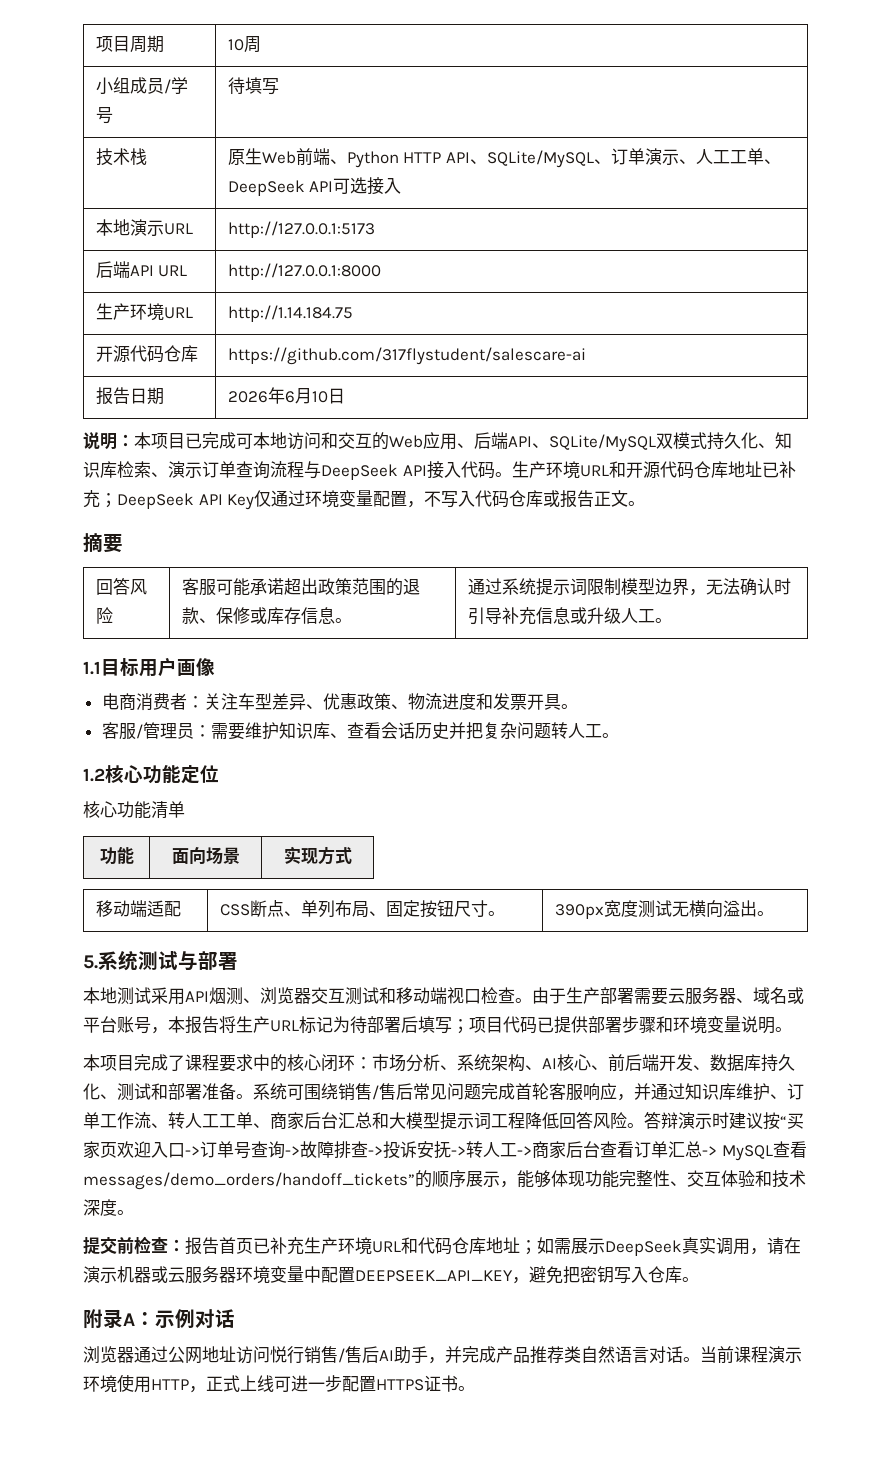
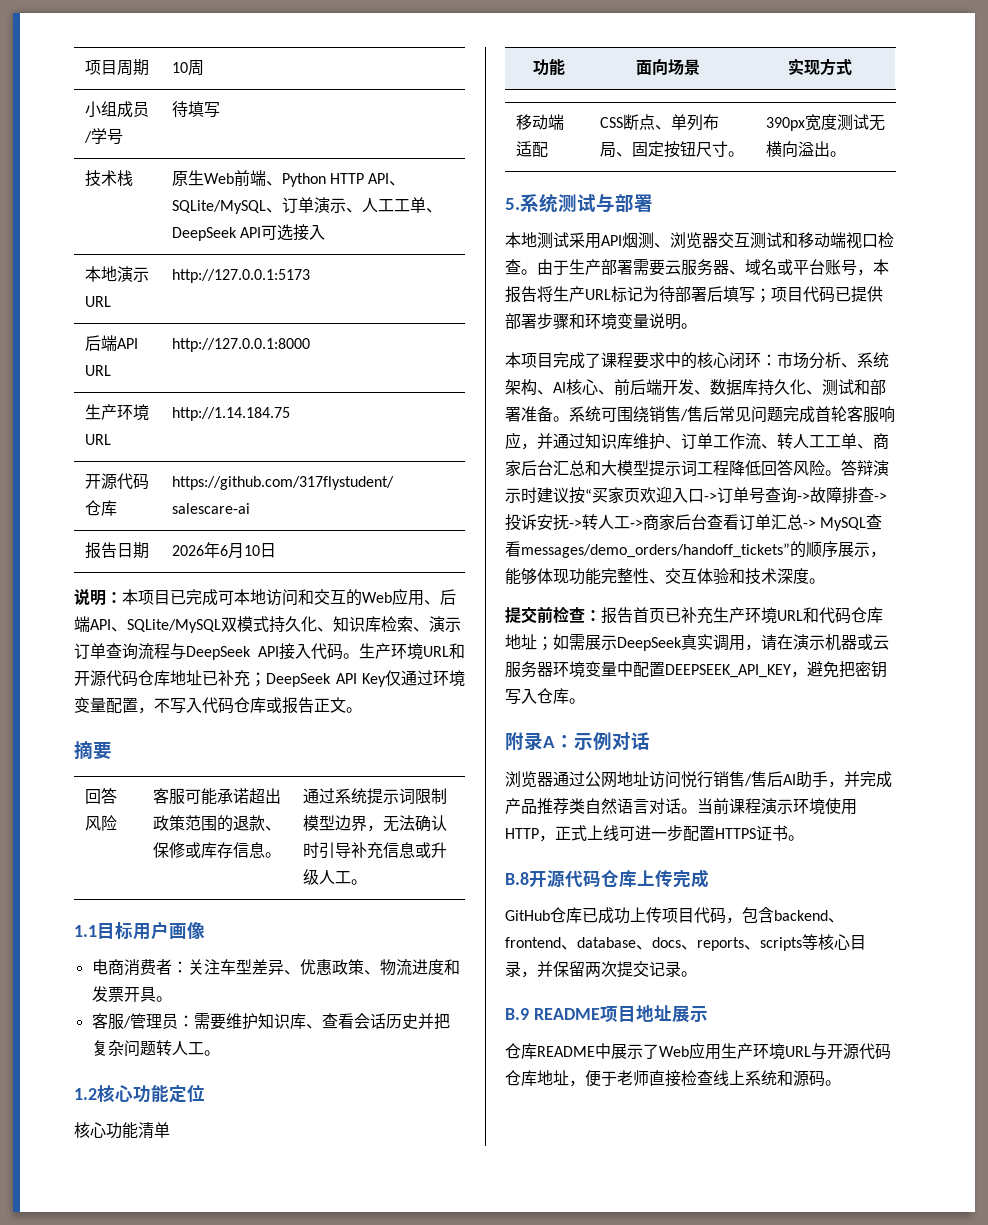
(475, 1388) none -> [505,869,709,888] [505,907,844,924] [505,934,866,951] [505,961,697,978] [505,1005,708,1022] [505,1042,891,1060] [505,1070,841,1087] // B.8开源代码仓库上传完成 // GitHub仓库已成功上传项目代码，包含backend、frontend、database、docs、reports、scripts等核心目录，并保留两次提交记录。 // B.9 README项目地址展示 // 仓库README中展示了Web应用生产环境URL与开源代码仓库地址，便于老师直接检查线上系统和源码。

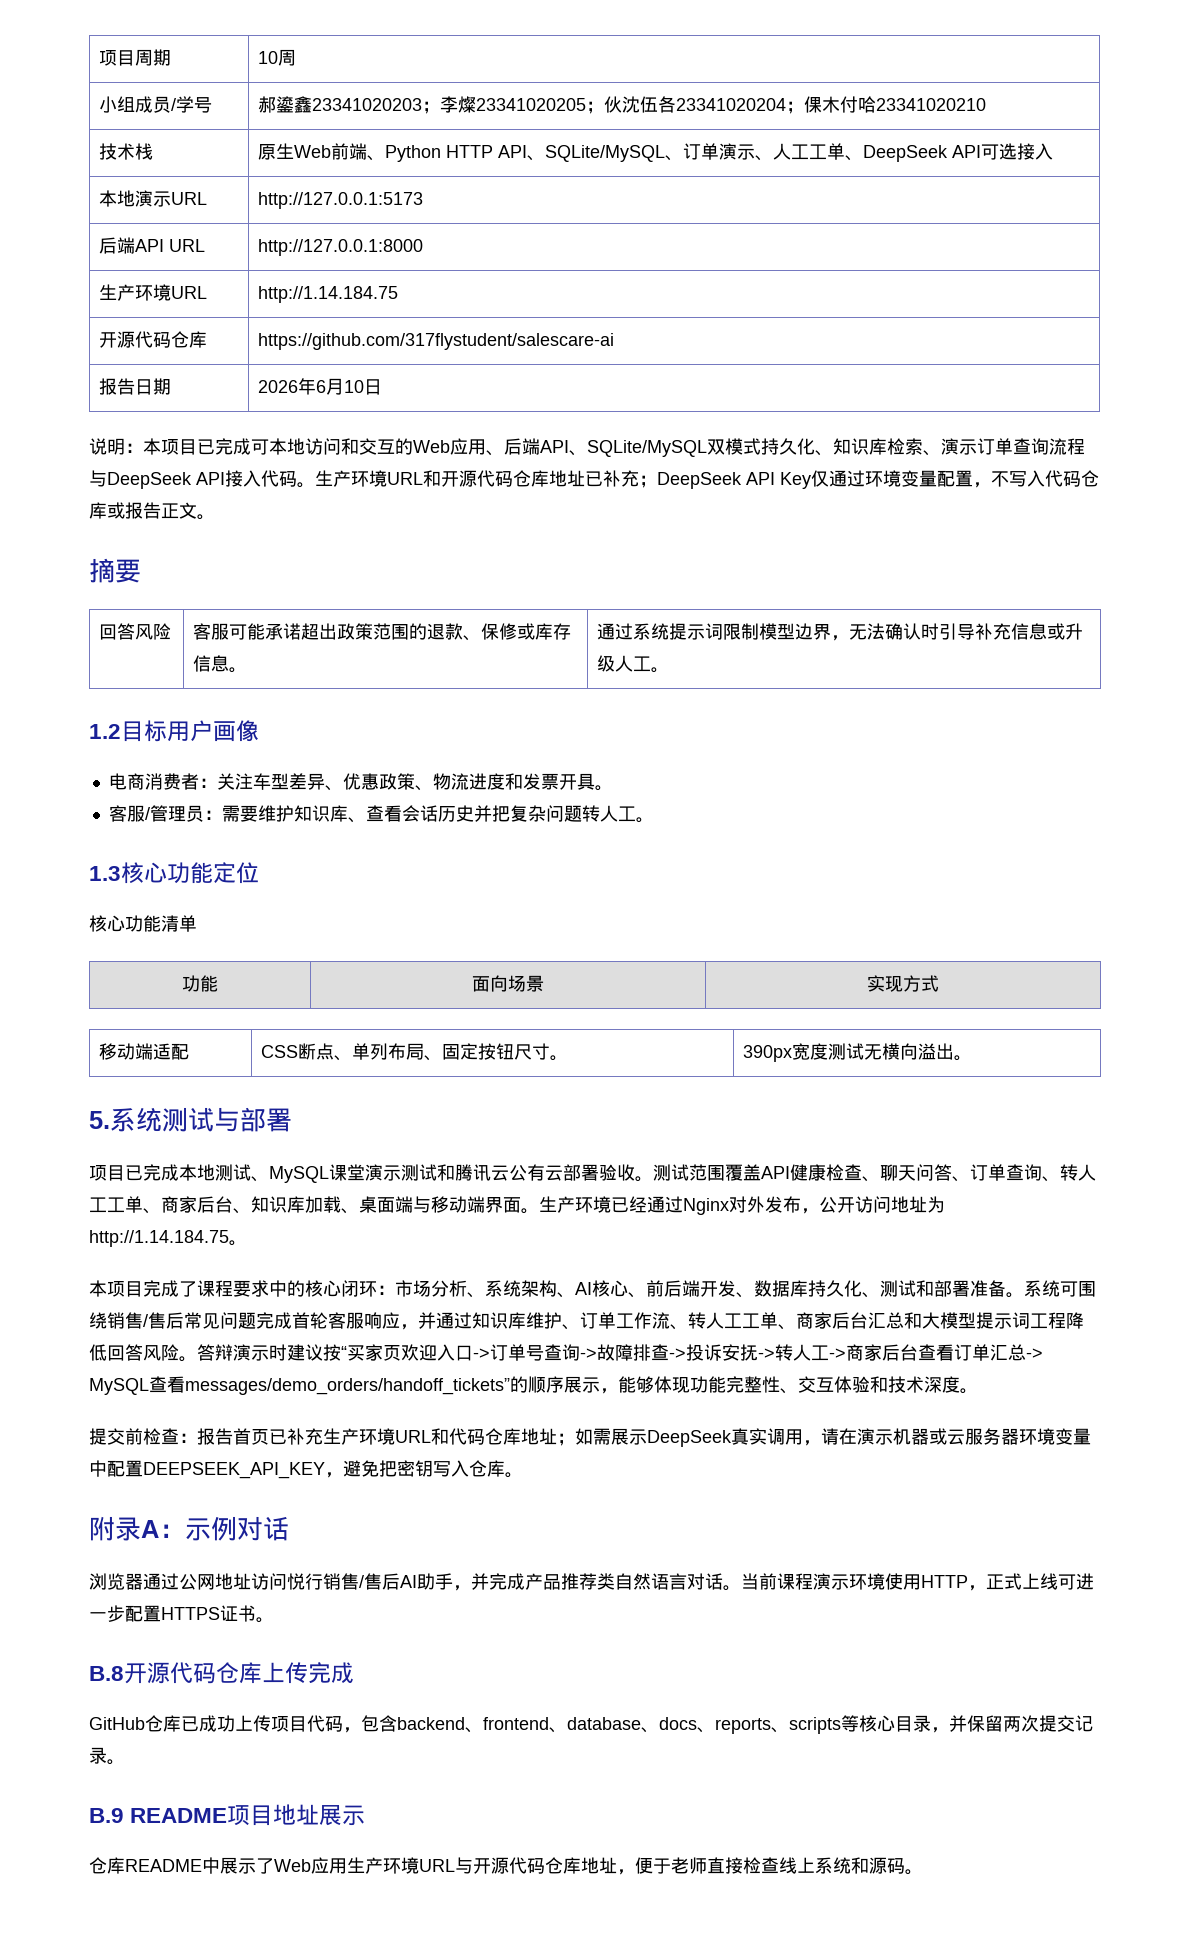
[171,101,220,118] 待填写 -> [257,96,986,114] 郝鎏鑫23341020203；李燦23341020205；伙沈伍各23341020204；倮木付哈23341020210
[74,925,97,937] 1.1 -> [89,724,121,739] 1.2
[74,1088,97,1100] 1.2 -> [89,866,121,881] 1.3
[505,232,894,249] [505,259,889,276] [505,286,883,303] [505,313,681,330] 本地测试采用API烟测、浏览器交互测试和移动端视口检查。由于生产部署需要云服务器、域名或平台账号，本报告将生产URL标记为待部署后填写；项目代码已提供部署步骤和环境变量说明 -> [89,1164,1096,1183] [89,1196,945,1215] [89,1230,229,1247] 项目已完成本地测试、MySQL课堂演示测试和腾讯云公有云部署验收。测试范围覆盖API健康检查、聊天问答、订单查询、转人工工单、商家后台、知识库加载、桌面端与移动端界面。生产环境已经通过Nginx对外发布，公开访问地址为http://1.14.184.75

